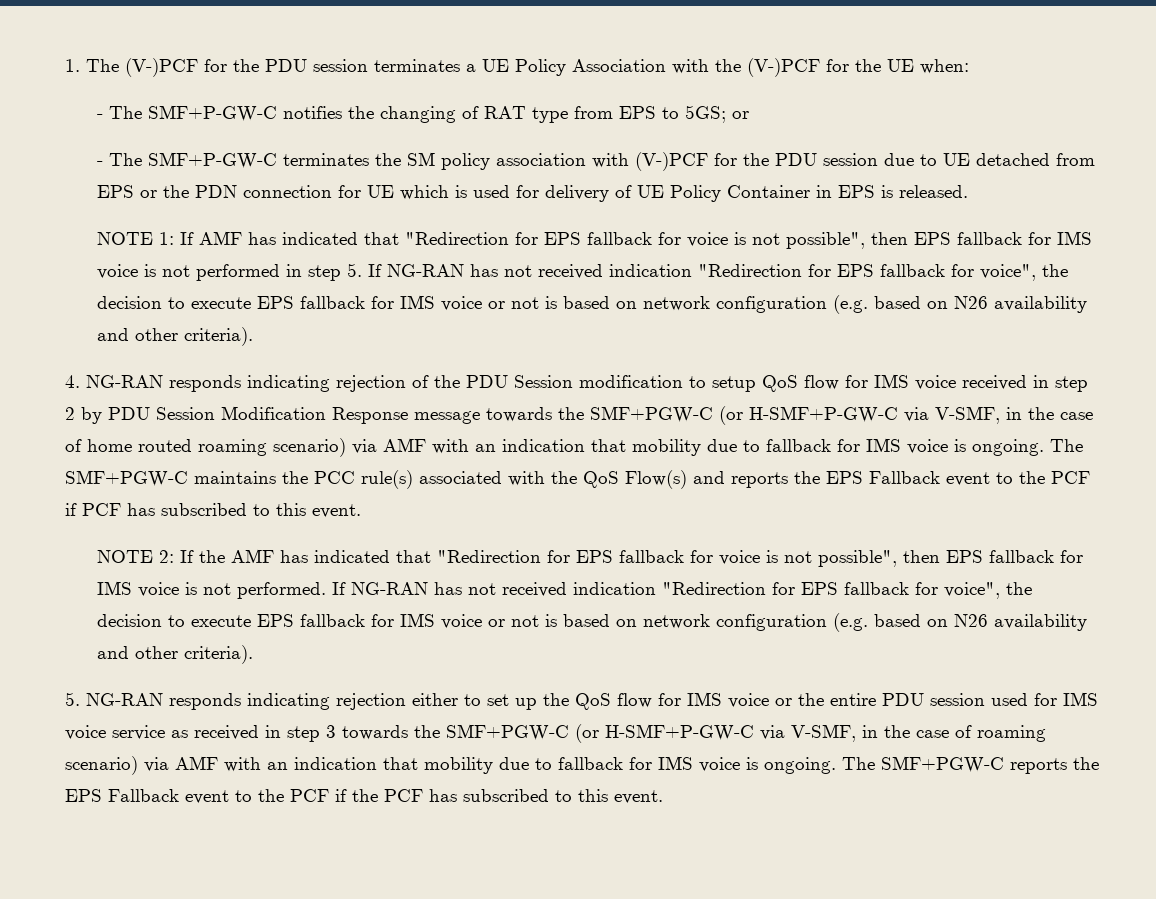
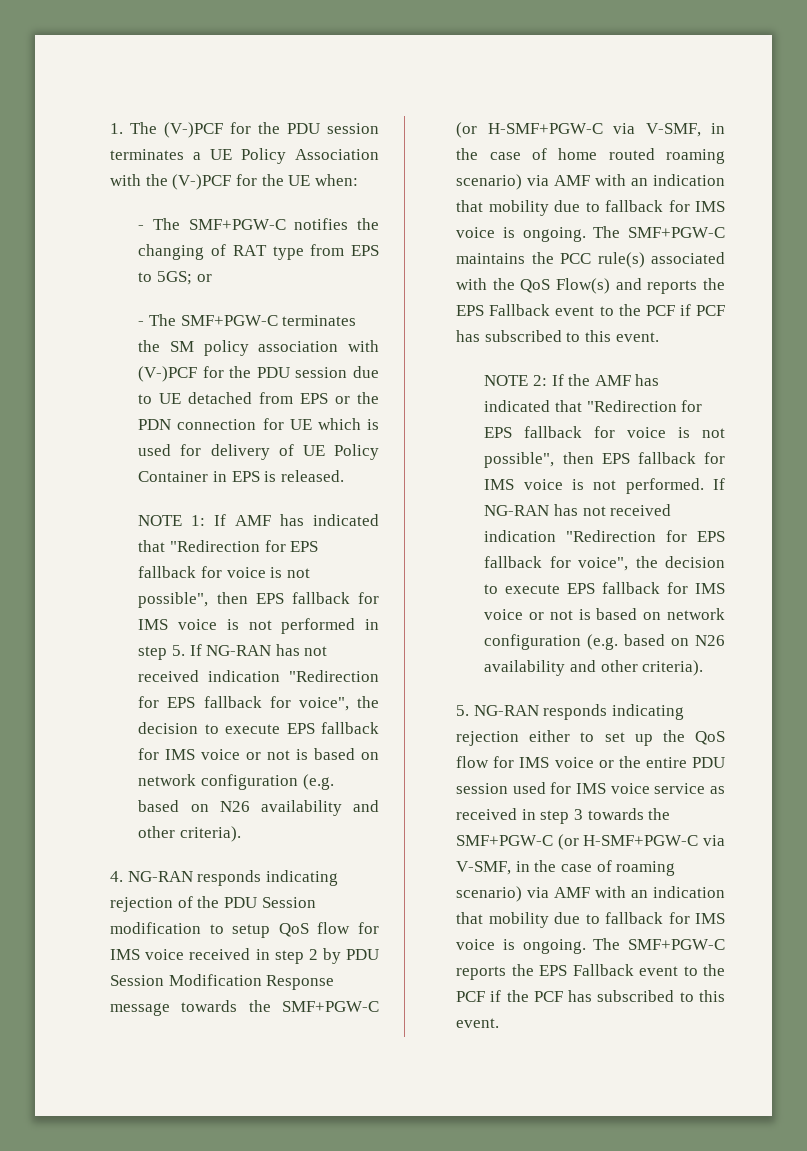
[148,105,278,122] SMF+P-GW-C -> [188,219,286,230] SMF+PGW-C
[148,152,278,169] SMF+P-GW-C -> [180,315,278,326] SMF+PGW-C
[748,406,898,423] H-SMF+P-GW-C -> [487,123,603,134] H-SMF+PGW-C
[604,724,754,741] H-SMF+P-GW-C -> [583,835,699,846] H-SMF+PGW-C

